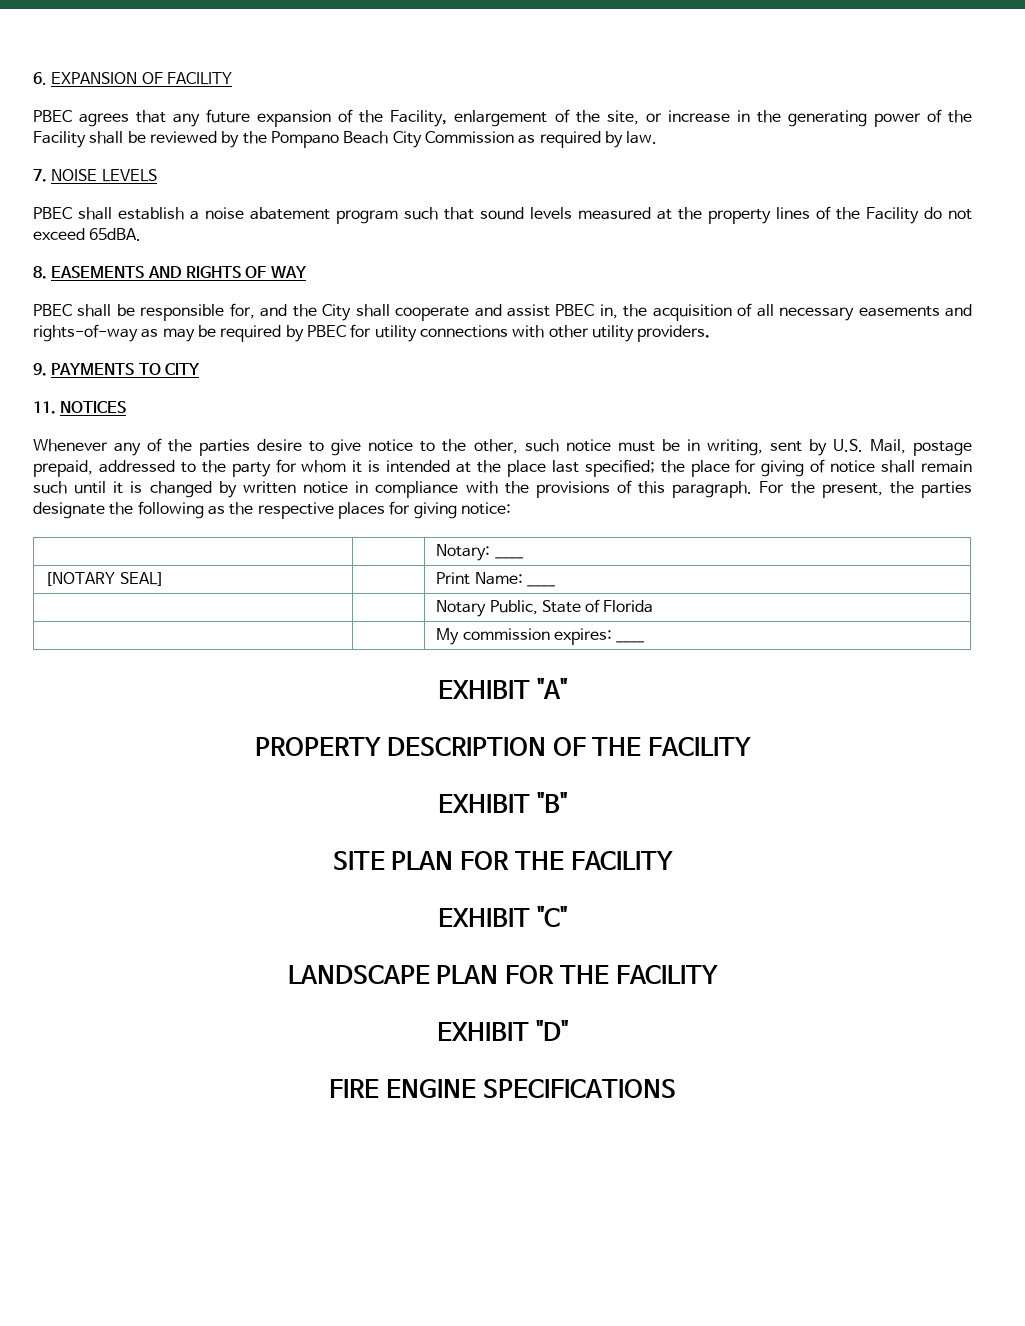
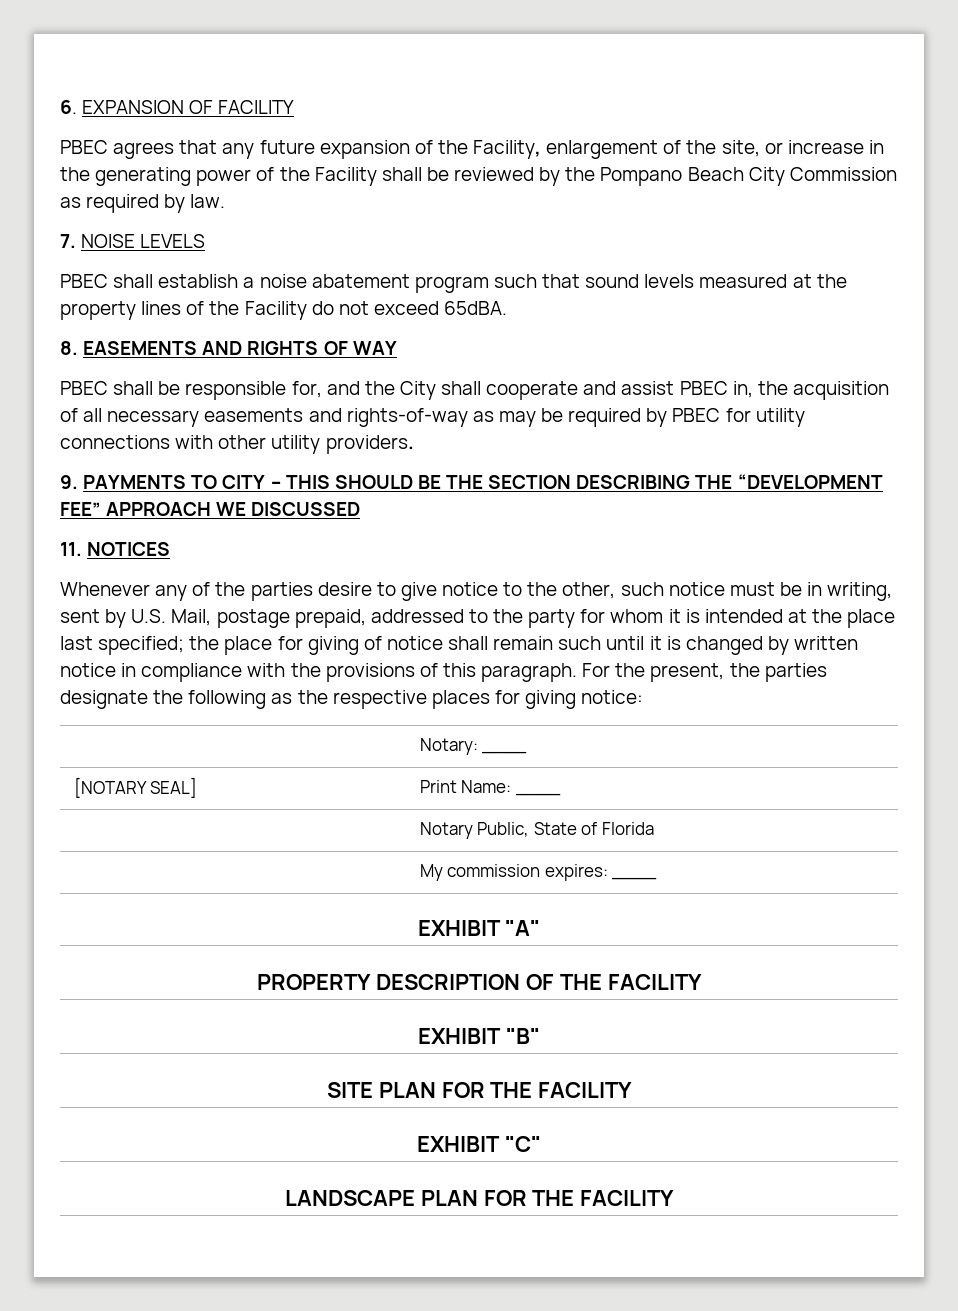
(200, 369) none -> [270,474,883,489] [60,502,361,516] – THIS SHOULD BE THE SECTION DESCRIBING THE “DEVELOPMENT FEE” APPROACH WE DISCUSSED
[437,1020,569,1041] [329,1079,676,1098] // EXHIBIT "D" // FIRE ENGINE SPECIFICATIONS -> (675, 1198) none

